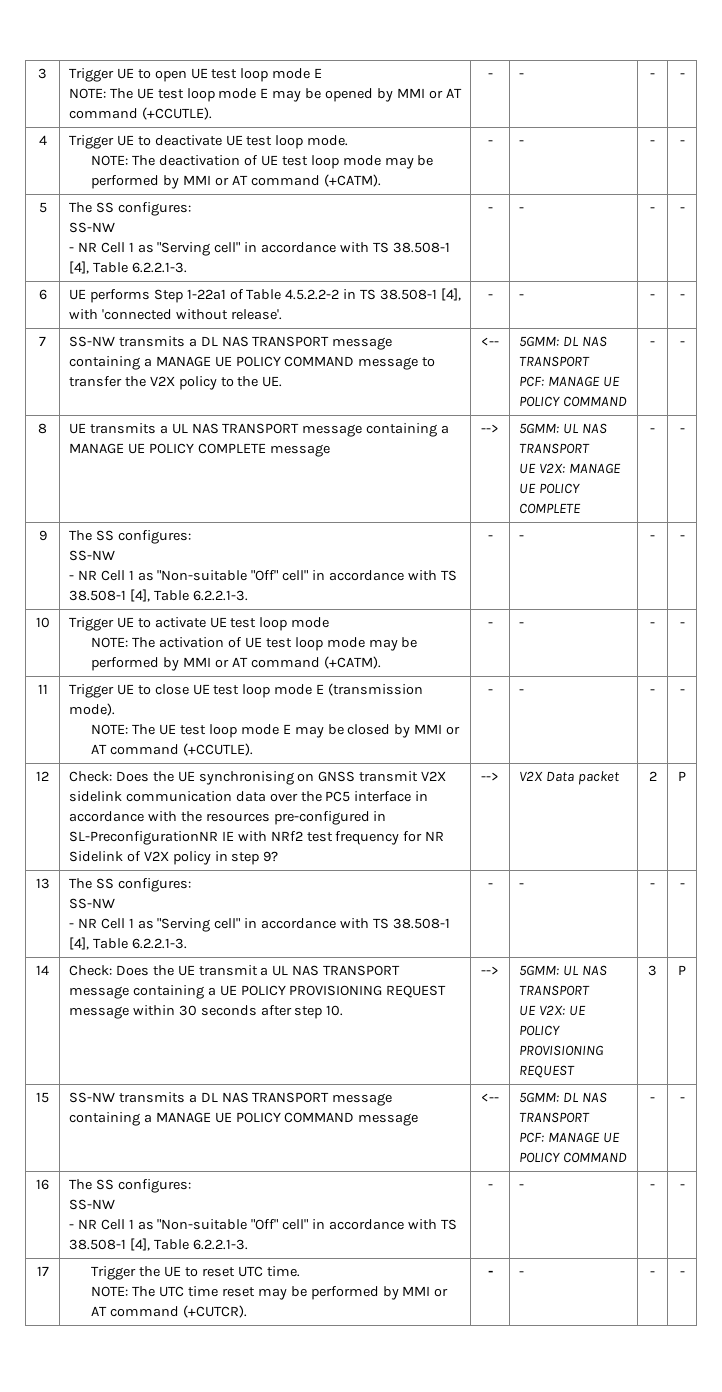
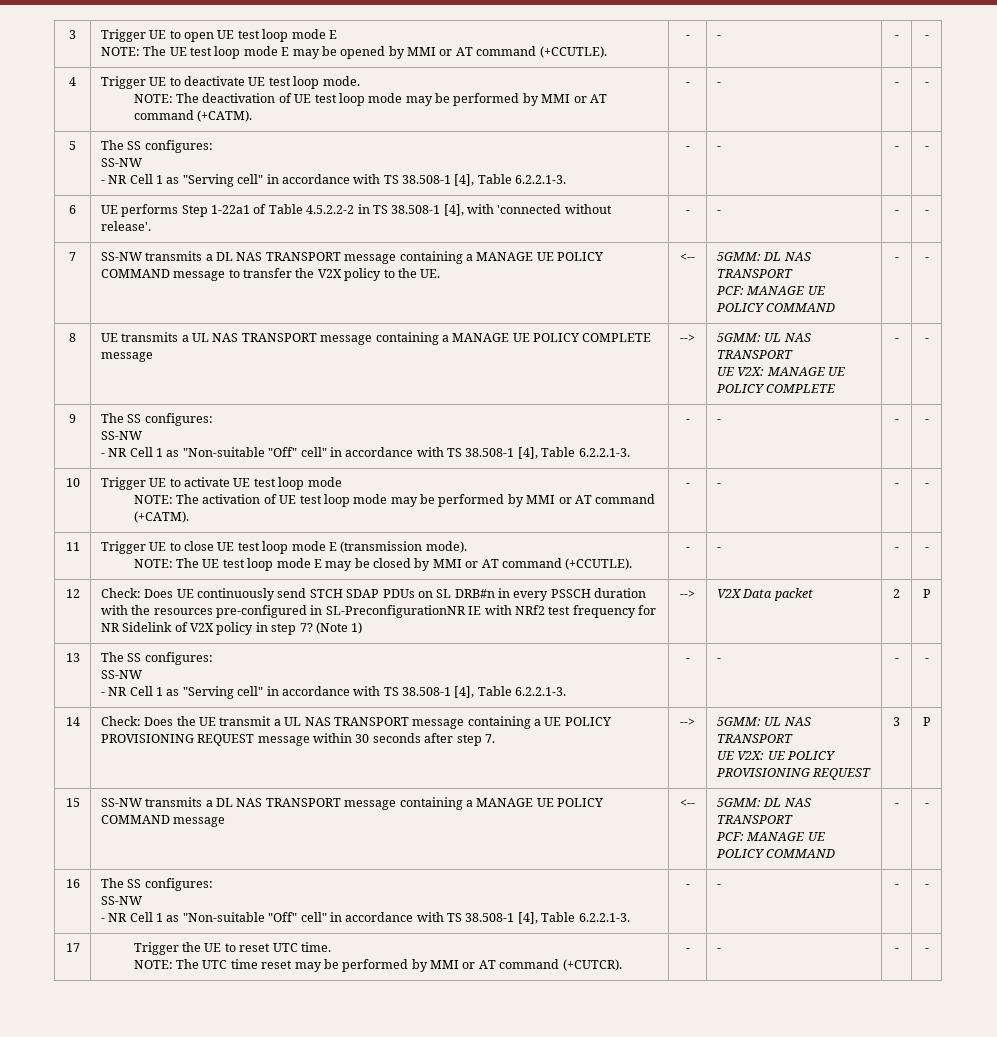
[152,771,447,785] [68,791,429,802] [68,811,144,822] the UE synchronising on GNSS transmit V2X sidelink communication data over the PC5 interface in accordance -> [176,588,647,601] UE continuously send STCH SDAP PDUs on SL DRB#n in every PSSCH duration
[263,851,279,862] 9? -> [299,622,363,634] 7? (Note 1)
[326,1005,344,1016] 10. -> [484,734,495,743] 7.

